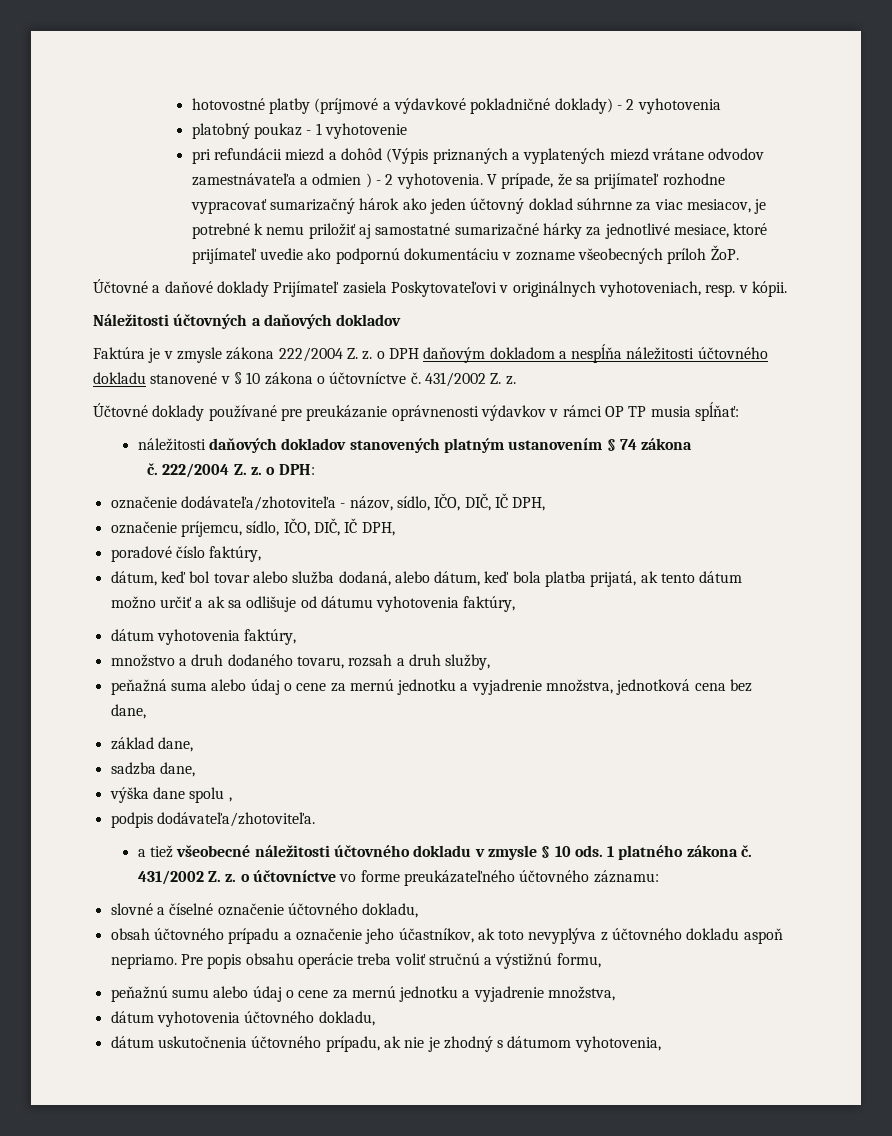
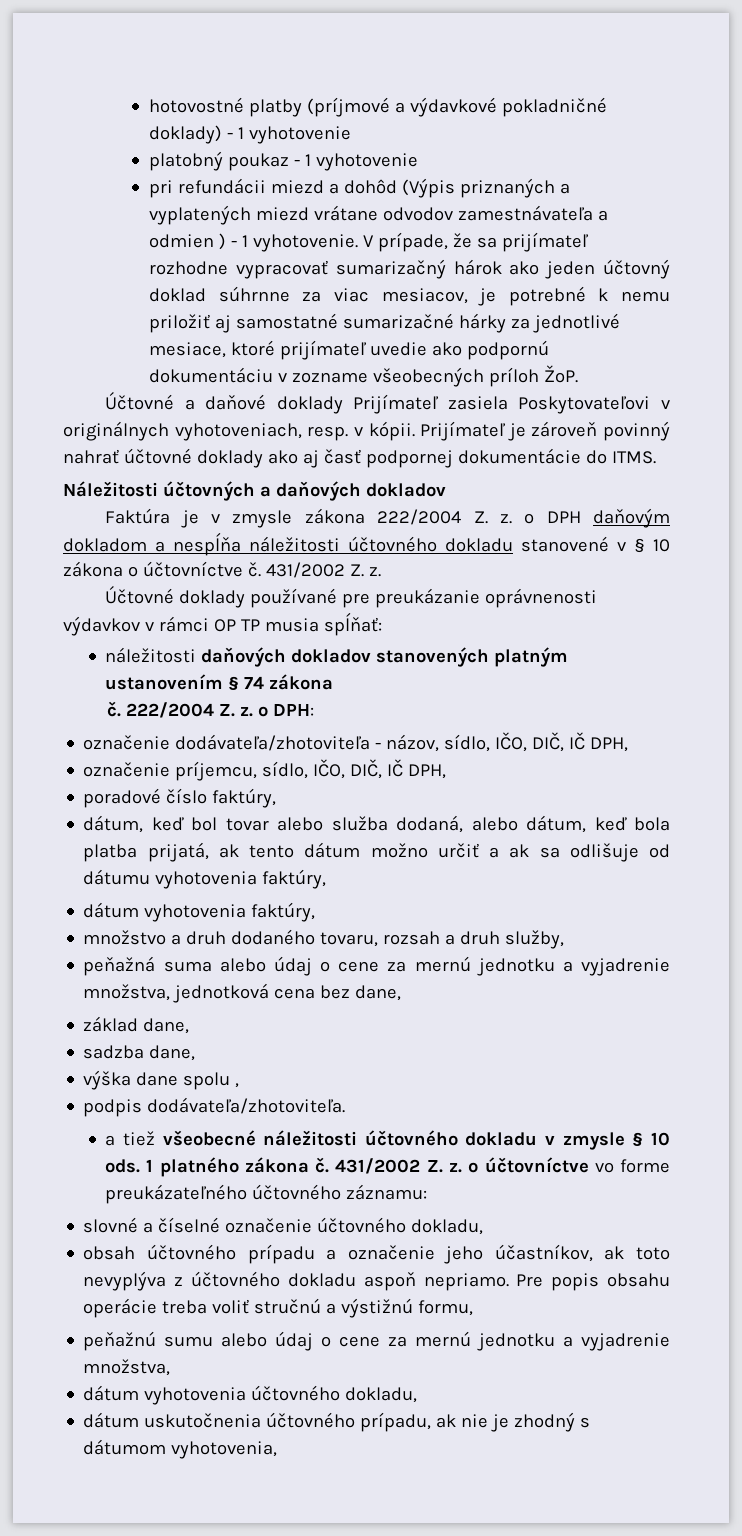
[626,98,721,114] 2 vyhotovenia -> [237,126,351,144] 1 vyhotovenie
[385,173,483,189] 2 vyhotovenia. -> [241,234,358,252] 1 vyhotovenie.
(787, 289) none -> [420,421,670,441] [63,448,656,468] Prijímateľ je zároveň povinný nahrať účtovné doklady ako aj časť podpornej dokumentácie do ITMS.

